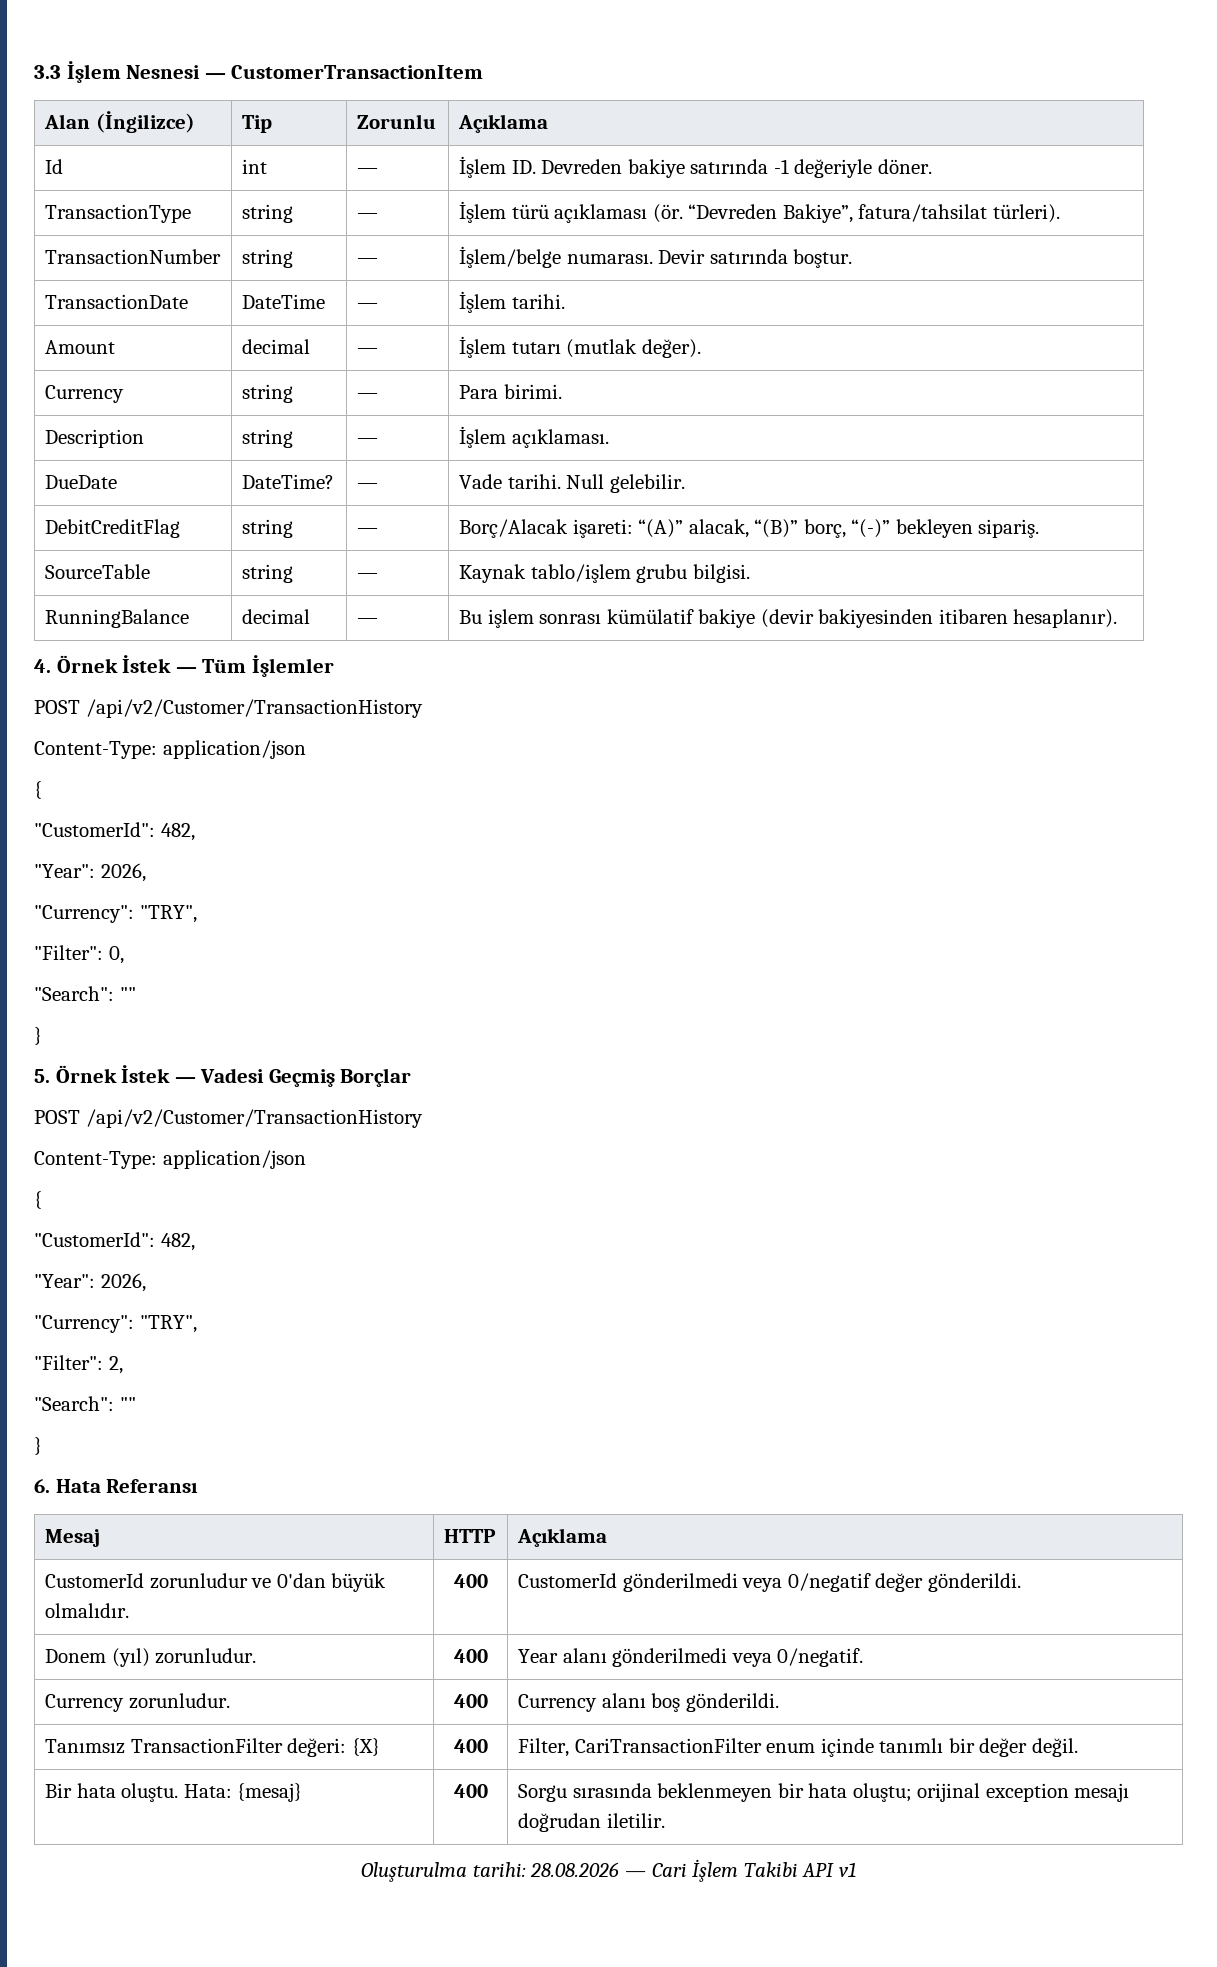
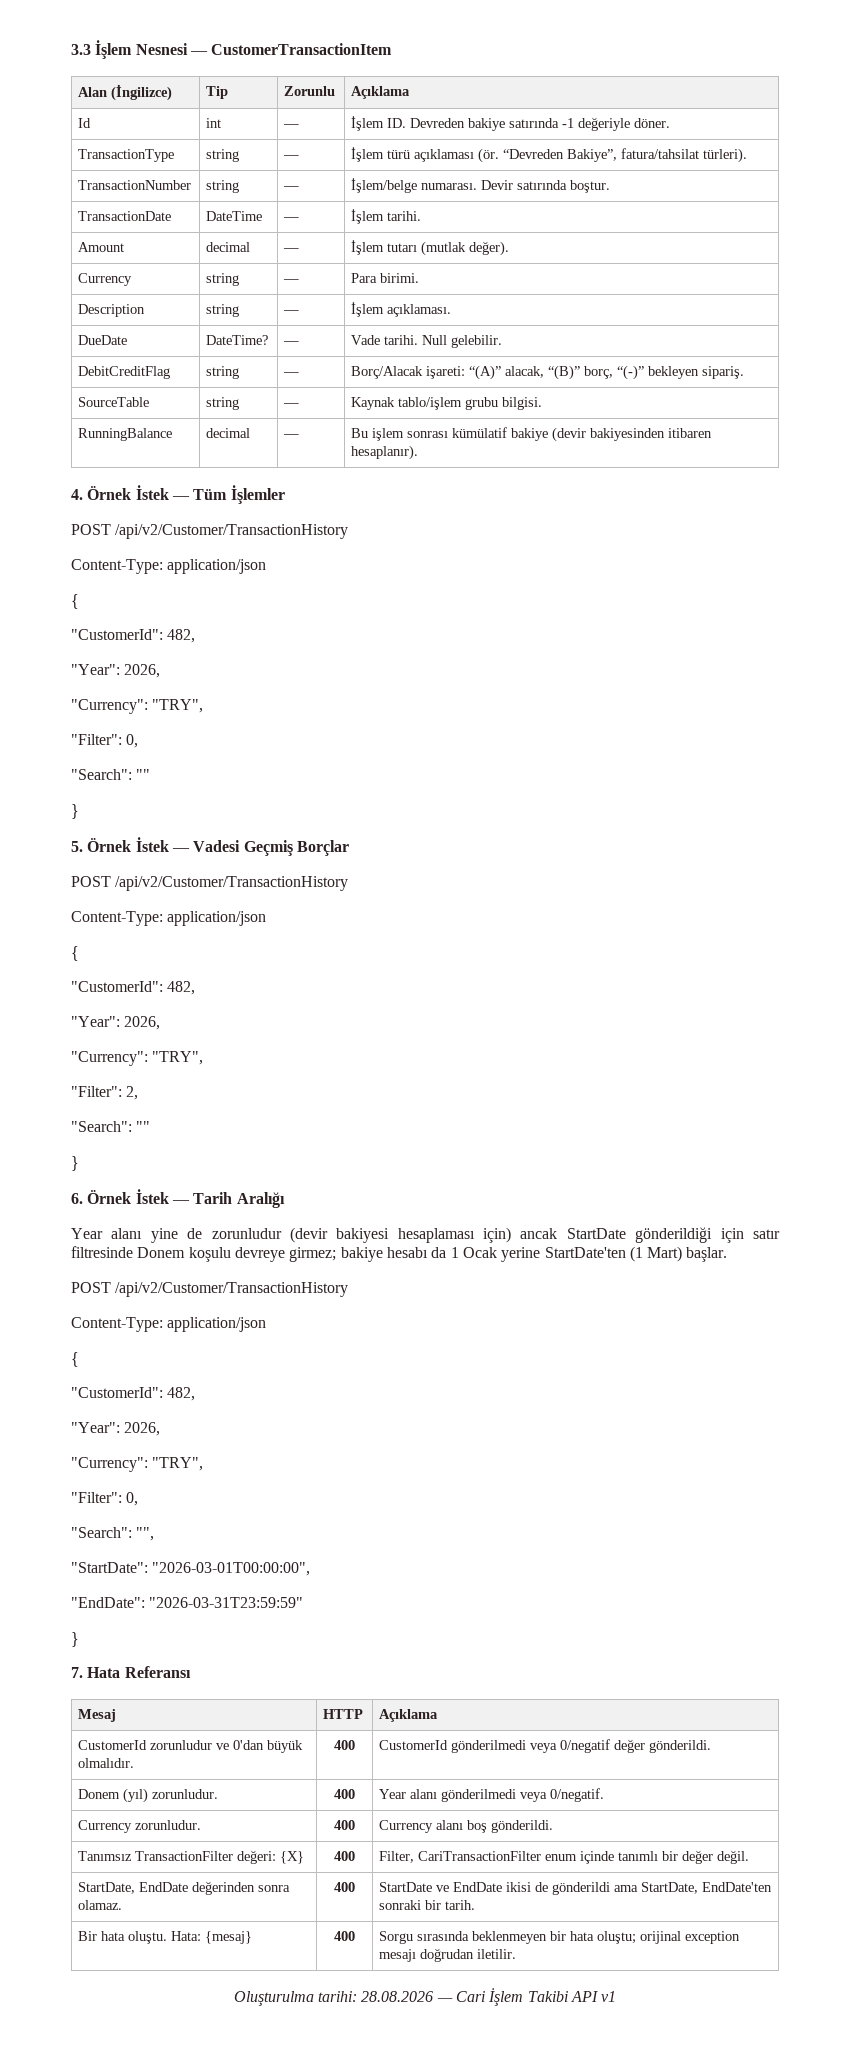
(50, 1486) none -> [87,1189,285,1208] [71,1227,780,1243] [71,1246,728,1262] [71,1282,349,1297] [71,1317,267,1332] [71,1352,79,1367] [71,1387,196,1401] [71,1422,161,1436] [71,1457,204,1472] [71,1492,139,1506] [71,1527,155,1541] [71,1562,311,1576] [71,1597,304,1608] [71,1632,79,1647] [71,1667,83,1678] Örnek İstek — Tarih Aralığı // Year alanı yine de zorunludur (devir bakiyesi hesaplaması için) ancak StartDate gönderildiği için satır filtresinde Donem koşulu devreye girmez; bakiye hesabı da 1 Ocak yerine StartDate'ten (1 Mart) başlar. // POST /api/v2/Customer/TransactionHistory // Content-Type: application/json // { // "CustomerId": 482, // "Year": 2026, // "Currency": "TRY", // "Filter": 0, // "Search": "", // "StartDate": "2026-03-01T00:00:00", // "EndDate": "2026-03-31T23:59:59" // } // 7.
(1078, 1747) none -> [78,1881,291,1895] [78,1900,123,1910] [334,1882,355,1892] [379,1882,773,1895] [379,1900,476,1910] // StartDate, EndDate değerinden sonra olamaz. | 400 | StartDate ve EndDate ikisi de gönderildi ama StartDate, EndDate'ten sonraki bir tarih.

